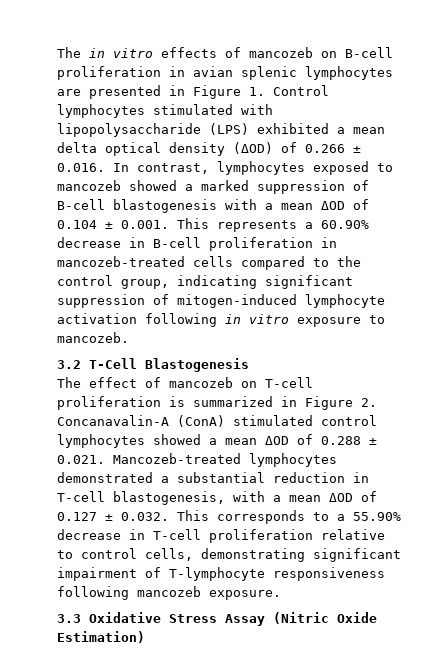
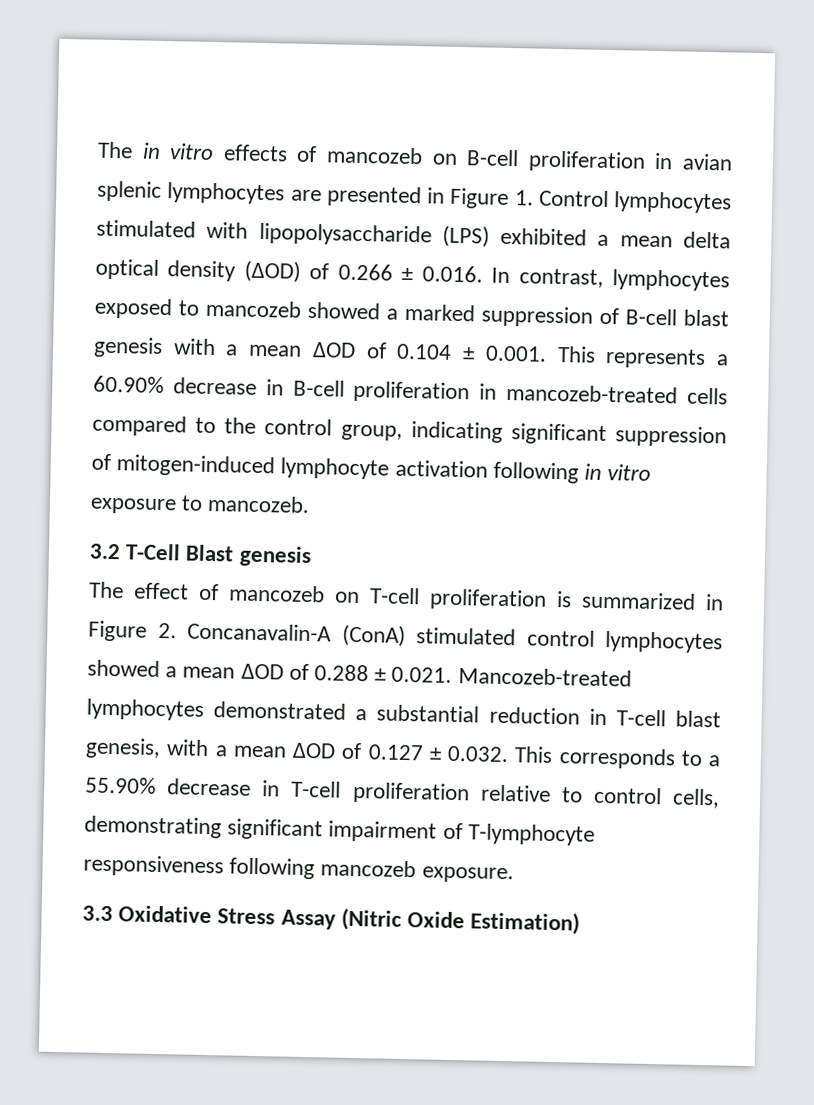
[113,199,217,213] blastogenesis -> [683,309,729,327] [93,336,163,358] blast genesis
[145,358,249,372] Blastogenesis -> [185,544,312,568] Blast genesis
[113,491,225,505] blastogenesis, -> [674,710,721,728] [85,737,161,760] blast genesis,

